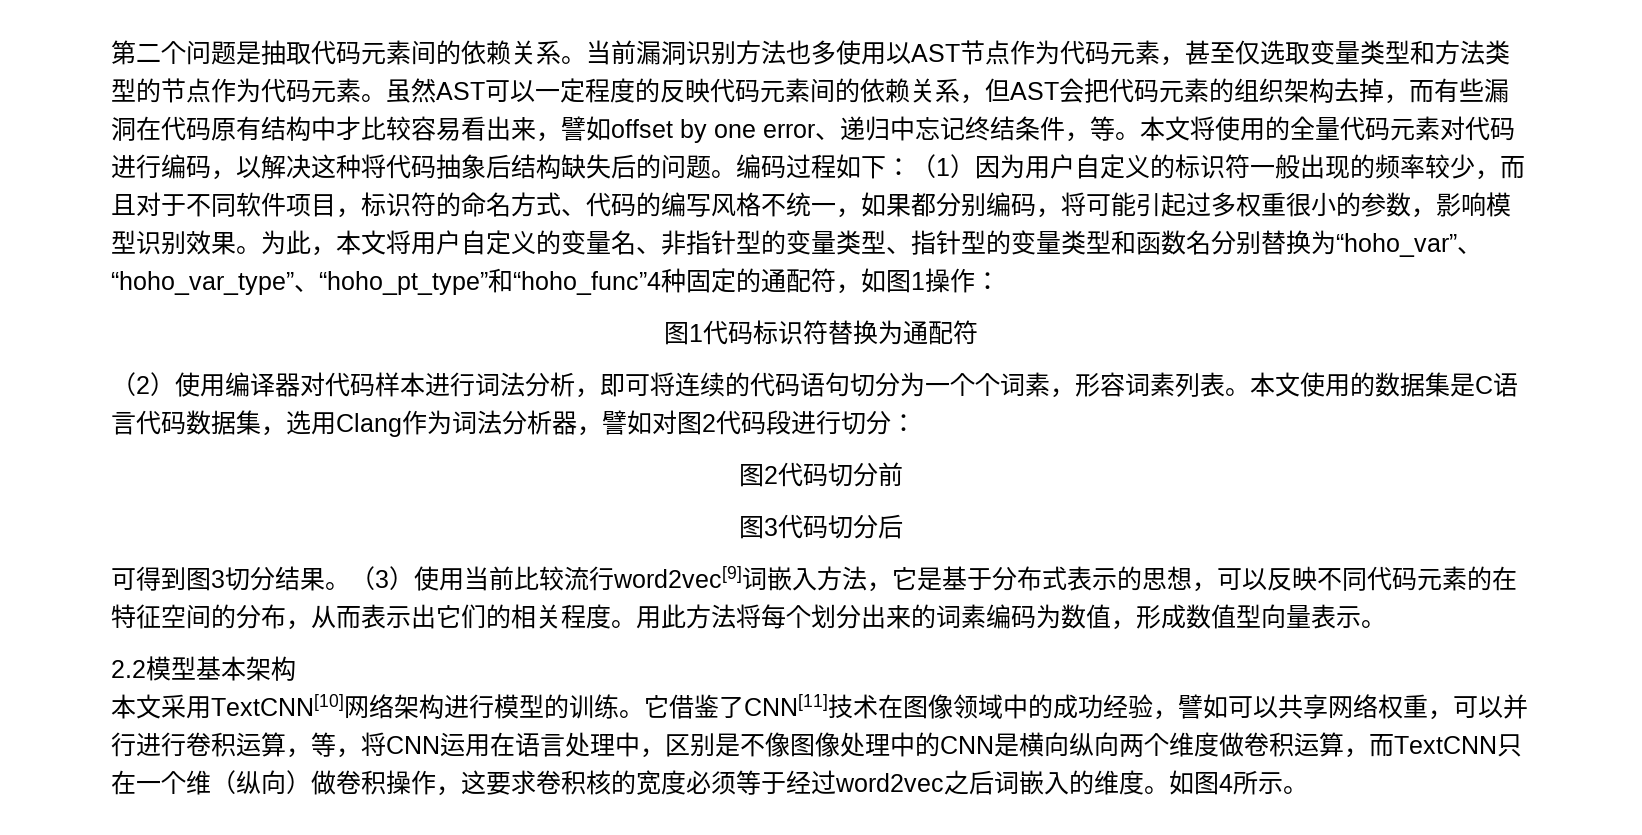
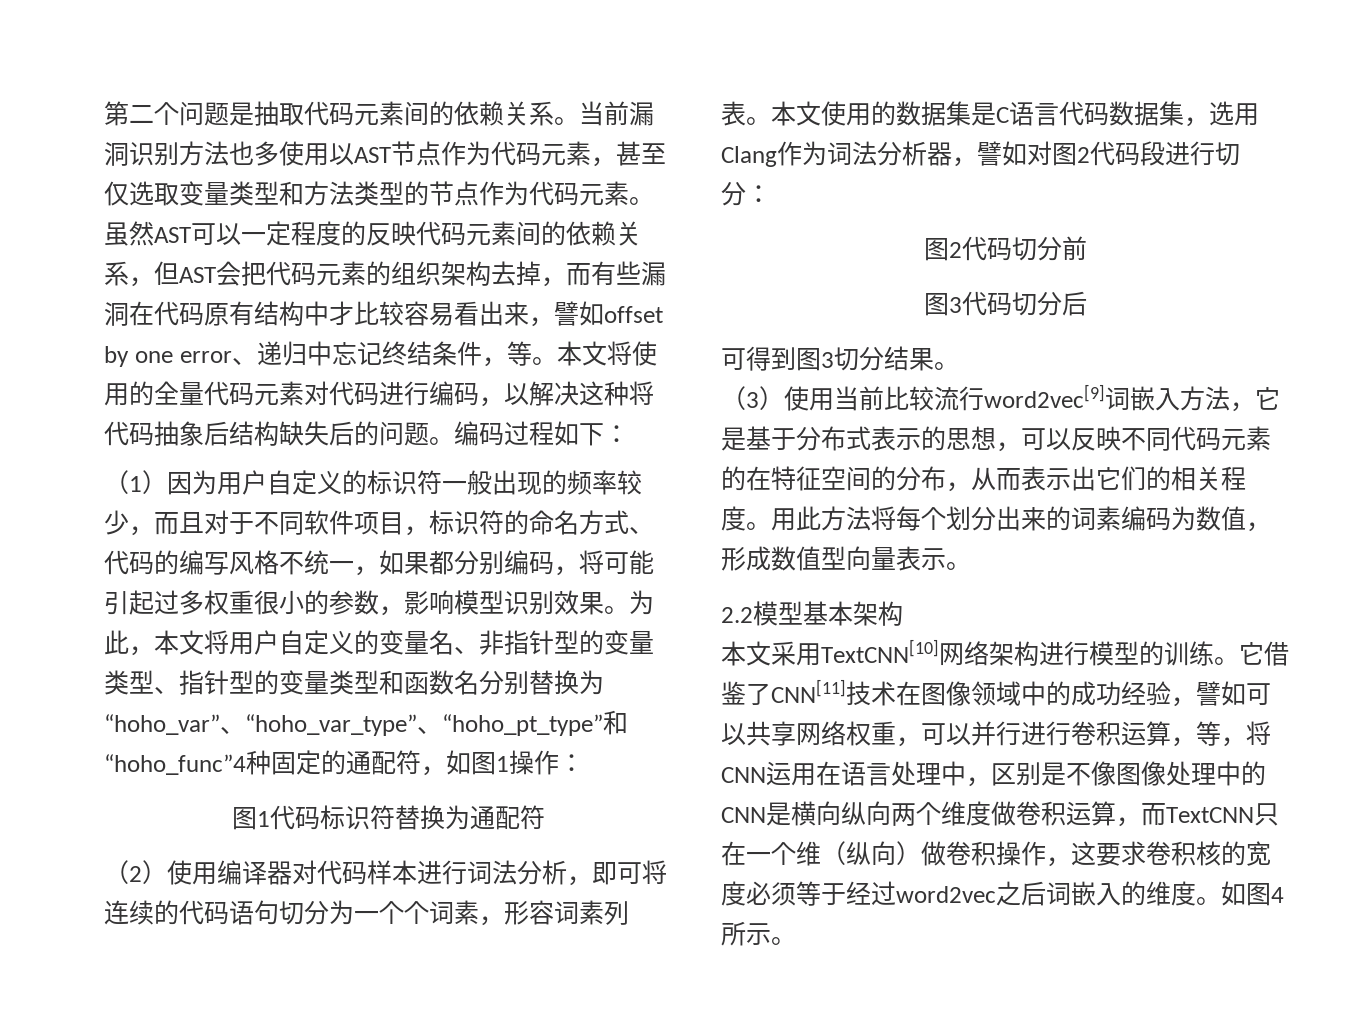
(911, 167) none -> (629, 434) //
(350, 586) none -> (959, 366) //

